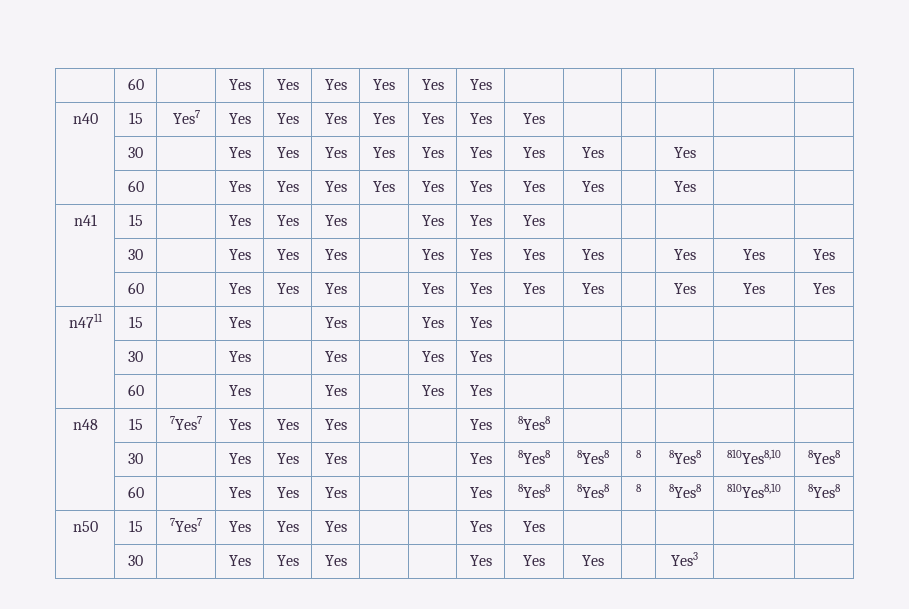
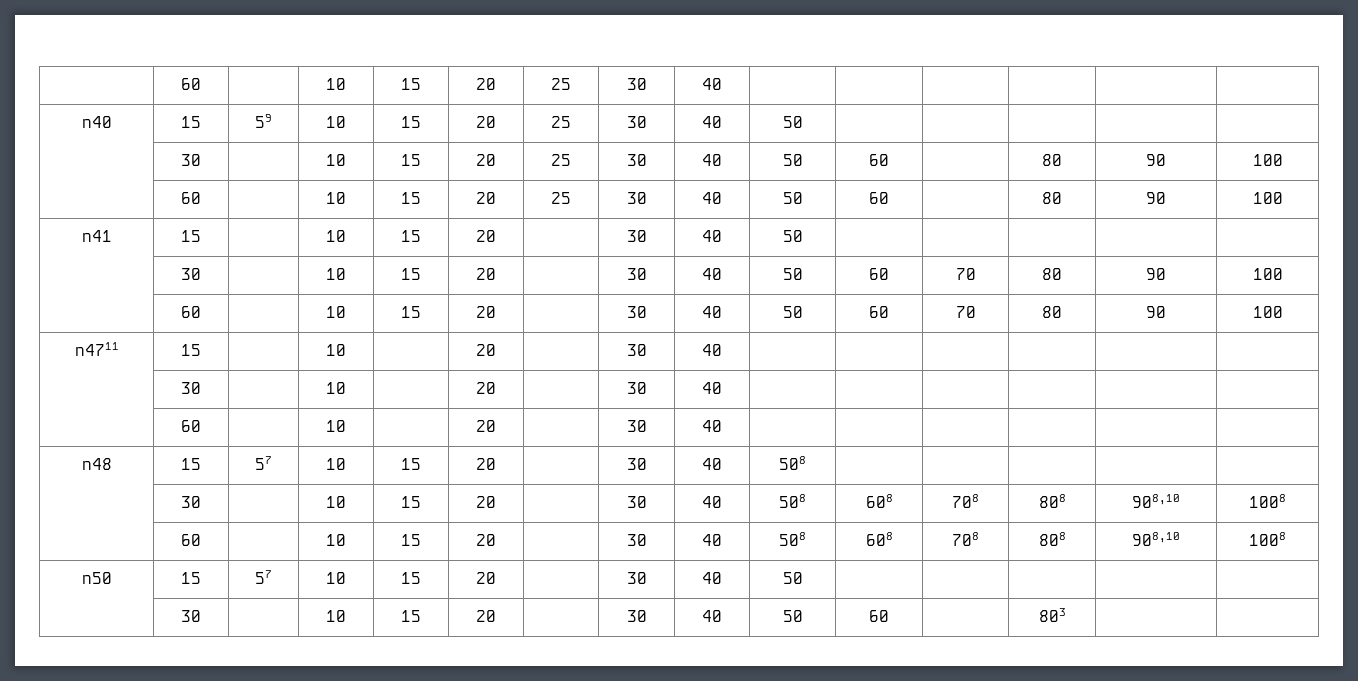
[127,78,144,90] [228,79,251,90] [276,79,299,90] [324,79,347,90] [373,79,395,90] [421,79,444,90] [469,79,492,90] [72,113,98,124] [128,112,143,124] [172,110,200,124] [228,113,251,124] [276,113,299,124] [324,113,347,124] [373,113,395,124] [421,113,444,124] [469,113,492,124] [523,113,545,124] [128,147,143,158] [228,147,251,158] [276,147,299,158] [324,147,347,158] [373,147,395,158] [421,147,444,158] [469,147,492,158] [523,147,545,158] [581,147,604,158] [673,147,696,158] [127,180,144,192] [228,181,251,192] [276,181,299,192] [324,181,347,192] [373,181,395,192] [421,181,444,192] [469,181,492,192] [523,181,545,192] [581,181,604,192] [673,181,696,192] [73,214,97,226] [128,214,143,226] [228,215,251,226] [276,215,299,226] [324,215,347,226] [421,215,444,226] [469,215,492,226] [523,215,545,226] [128,249,143,260] [228,249,251,260] [276,249,299,260] [324,249,347,260] [421,249,444,260] [469,249,492,260] [523,249,545,260] [581,249,604,260] [673,249,696,260] [743,249,765,260] [813,249,835,260] [127,282,144,294] [228,283,251,294] [276,283,299,294] [324,283,347,294] [421,283,444,294] [469,283,492,294] [523,283,545,294] [581,283,604,294] [673,283,696,294] [743,283,765,294] [813,283,835,294] [68,313,103,328] [128,316,143,328] [228,317,251,328] [324,317,347,328] [421,317,444,328] [469,317,492,328] [128,351,143,362] [228,351,251,362] [324,351,347,362] [421,351,444,362] [469,351,492,362] [127,384,144,396] [228,385,251,396] [324,385,347,396] [421,385,444,396] [469,385,492,396] [72,419,98,430] [128,418,143,430] [170,416,202,430] [228,419,251,430] [276,419,299,430] [324,419,347,430] [469,419,492,430] [518,416,551,430] [128,453,143,464] [228,453,251,464] [276,453,299,464] [324,453,347,464] [469,453,492,464] [518,450,551,464] [576,450,610,464] [636,450,642,458] [668,450,702,464] [727,449,781,464] [808,450,841,464] [127,486,144,498] [228,487,251,498] [276,487,299,498] [324,487,347,498] [469,487,492,498] [518,484,551,498] [576,484,610,498] [636,484,642,492] [668,484,702,498] [727,483,781,498] [808,484,841,498] [72,521,98,532] [128,520,143,532] [170,518,202,532] [228,521,251,532] [276,521,299,532] [324,521,347,532] [469,521,492,532] [523,521,545,532] [128,555,143,566] [228,555,251,566] [276,555,299,566] [324,555,347,566] [469,555,492,566] [523,555,545,566] [581,555,604,566] [671,552,698,566] | 60 | | Yes | Yes | Yes | Yes | Yes | Yes | | | | | | // n40 | 15 | Yes7 | Yes | Yes | Yes | Yes | Yes | Yes | Yes | | | | | // | 30 | | Yes | Yes | Yes | Yes | Yes | Yes | Yes | Yes | | Yes | | // | 60 | | Yes | Yes | Yes | Yes | Yes | Yes | Yes | Yes | | Yes | | // n41 | 15 | | Yes | Yes | Yes | | Yes | Yes | Yes | | | | | // | 30 | | Yes | Yes | Yes | | Yes | Yes | Yes | Yes | | Yes | Yes | Yes // | 60 | | Yes | Yes | Yes | | Yes | Yes | Yes | Yes | | Yes | Yes | Yes // n4711 | 15 | | Yes | | Yes | | Yes | Yes | | | | | | // | 30 | | Yes | | Yes | | Yes | Yes | | | | | | // | 60 | | Yes | | Yes | | Yes | Yes | | | | | | // n48 | 15 | 7Yes7 | Yes | Yes | Yes | | | Yes | 8Yes8 | | | | | // | 30 | | Yes | Yes | Yes | | | Yes | 8Yes8 | 8Yes8 | 8 | 8Yes8 | 810Yes8,10 | 8Yes8 // | 60 | | Yes | Yes | Yes | | | Yes | 8Yes8 | 8Yes8 | 8 | 8Yes8 | 810Yes8,10 | 8Yes8 // n50 | 15 | 7Yes7 | Yes | Yes | Yes | | | Yes | Yes | | | | | // | 30 | | Yes | Yes | Yes | | | Yes | Yes | Yes | | Yes3 -> [181,78,201,90] [326,78,346,90] [401,78,421,90] [476,78,496,90] [551,78,571,90] [626,78,647,90] [702,78,722,90] [81,116,112,128] [181,116,201,128] [255,114,272,128] [326,116,346,128] [401,116,421,128] [476,116,496,128] [551,116,571,128] [626,116,647,128] [702,116,722,128] [782,116,803,128] [181,154,201,166] [326,154,346,166] [401,154,421,166] [476,154,496,166] [551,154,571,166] [626,154,647,166] [702,154,722,166] [782,154,803,166] [869,154,889,166] [1042,154,1062,166] [1146,154,1166,166] [1252,154,1283,166] [181,192,201,204] [326,192,346,204] [401,192,421,204] [476,192,496,204] [551,192,571,204] [626,192,647,204] [702,192,722,204] [782,192,803,204] [869,192,889,204] [1042,192,1062,204] [1146,192,1166,204] [1252,192,1283,204] [81,230,112,242] [181,230,201,242] [326,230,346,242] [401,230,421,242] [476,230,496,242] [626,230,647,242] [702,230,722,242] [782,230,803,242] [181,268,201,280] [326,268,346,280] [401,268,421,280] [476,268,496,280] [626,268,647,280] [702,268,722,280] [782,268,803,280] [869,268,889,280] [955,268,976,280] [1042,268,1062,280] [1146,268,1166,280] [1252,268,1283,280] [181,306,201,318] [326,306,346,318] [401,306,421,318] [476,306,496,318] [626,306,647,318] [702,306,722,318] [782,306,803,318] [869,306,889,318] [955,306,976,318] [1042,306,1062,318] [1146,306,1166,318] [1252,306,1283,318] [74,342,119,356] [181,344,201,356] [326,344,346,356] [476,344,496,356] [626,344,647,356] [702,344,722,356] [181,382,201,394] [326,382,346,394] [476,382,496,394] [626,382,647,394] [702,382,722,394] [181,420,201,432] [326,420,346,432] [476,420,496,432] [626,420,647,432] [702,420,722,432] [81,458,112,470] [181,458,201,470] [255,456,272,470] [326,458,346,470] [401,458,421,470] [476,458,496,470] [626,458,647,470] [702,458,722,470] [779,456,806,470] [181,496,201,508] [326,496,346,508] [401,496,421,508] [476,496,496,508] [626,496,647,508] [702,496,722,508] [779,494,806,508] [865,494,893,508] [952,494,979,508] [1038,494,1066,508] [1132,494,1180,508] [1249,494,1286,508] [181,534,201,546] [326,534,346,546] [401,534,421,546] [476,534,496,546] [626,534,647,546] [702,534,722,546] [779,532,806,546] [865,532,893,546] [952,532,979,546] [1038,532,1066,546] [1132,532,1180,546] [1249,532,1286,546] [81,572,112,584] [181,572,201,584] [255,570,272,584] [326,572,346,584] [401,572,421,584] [476,572,496,584] [626,572,647,584] [702,572,722,584] [782,572,803,584] [181,610,201,622] [326,610,346,622] [401,610,421,622] [476,610,496,622] [626,610,647,622] [702,610,722,622] [782,610,803,622] [869,610,889,622] [1038,608,1066,622] | 60 | | 10 | 15 | 20 | 25 | 30 | 40 | | | | | | // n40 | 15 | 59 | 10 | 15 | 20 | 25 | 30 | 40 | 50 | | | | | // | 30 | | 10 | 15 | 20 | 25 | 30 | 40 | 50 | 60 | | 80 | 90 | 100 // | 60 | | 10 | 15 | 20 | 25 | 30 | 40 | 50 | 60 | | 80 | 90 | 100 // n41 | 15 | | 10 | 15 | 20 | | 30 | 40 | 50 | | | | | // | 30 | | 10 | 15 | 20 | | 30 | 40 | 50 | 60 | 70 | 80 | 90 | 100 // | 60 | | 10 | 15 | 20 | | 30 | 40 | 50 | 60 | 70 | 80 | 90 | 100 // n4711 | 15 | | 10 | | 20 | | 30 | 40 | | | | | | // | 30 | | 10 | | 20 | | 30 | 40 | | | | | | // | 60 | | 10 | | 20 | | 30 | 40 | | | | | | // n48 | 15 | 57 | 10 | 15 | 20 | | 30 | 40 | 508 | | | | | // | 30 | | 10 | 15 | 20 | | 30 | 40 | 508 | 608 | 708 | 808 | 908,10 | 1008 // | 60 | | 10 | 15 | 20 | | 30 | 40 | 508 | 608 | 708 | 808 | 908,10 | 1008 // n50 | 15 | 57 | 10 | 15 | 20 | | 30 | 40 | 50 | | | | | // | 30 | | 10 | 15 | 20 | | 30 | 40 | 50 | 60 | | 803

